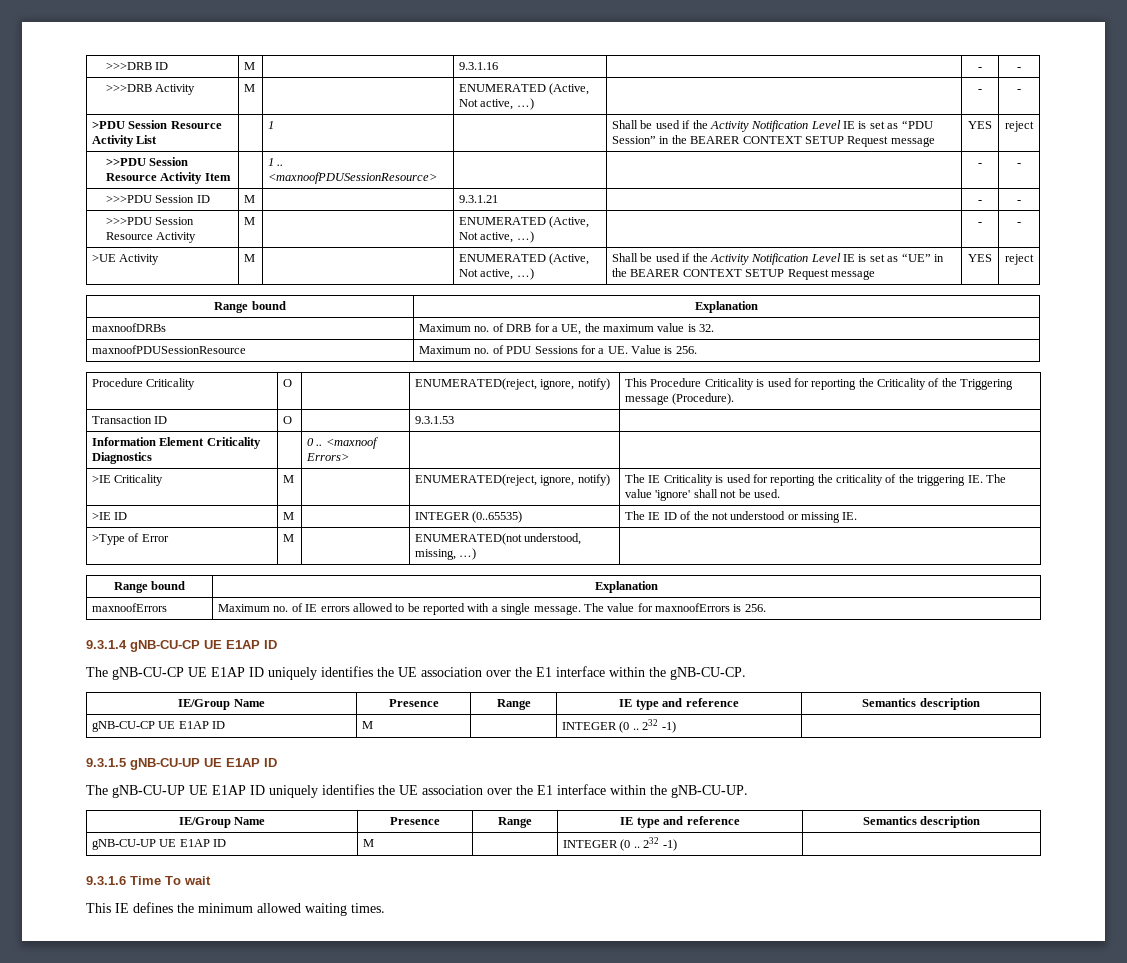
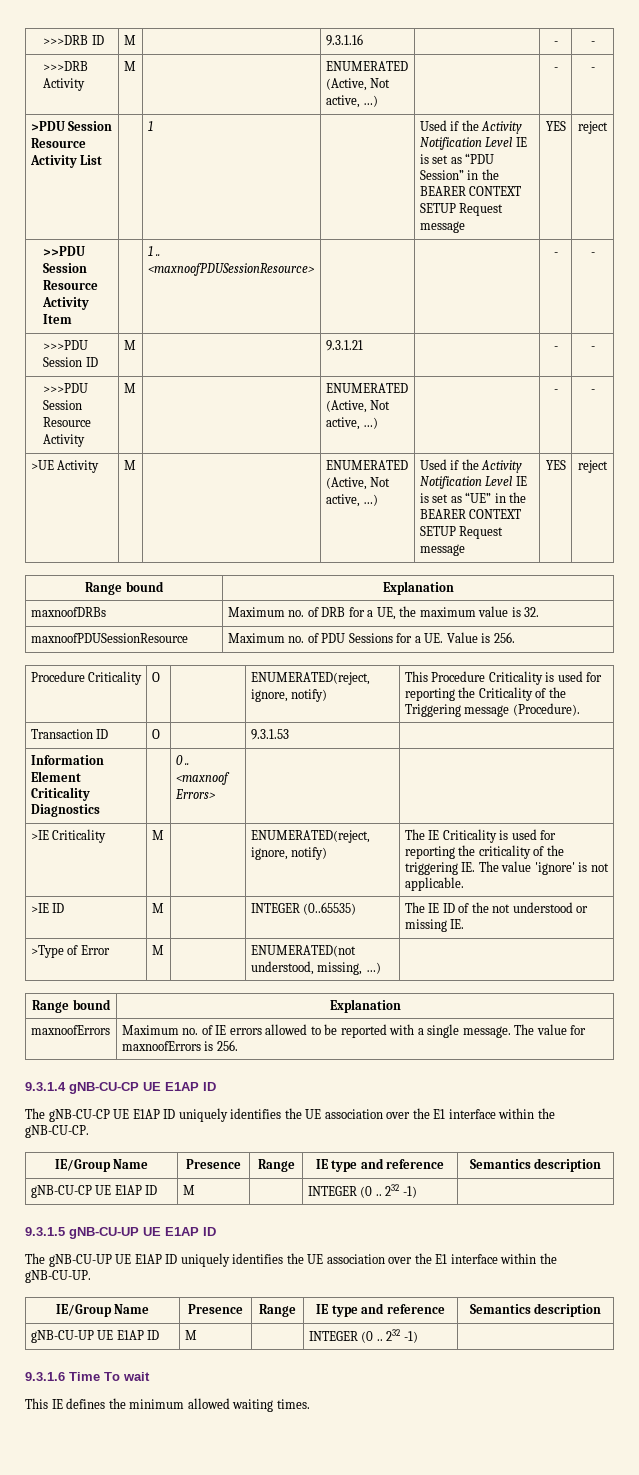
[612,120,680,129] Shall be used -> [419,120,447,131] Used
[612,253,680,262] Shall be used -> [419,459,447,470] Used
[693,489,780,498] shall not be used. -> [578,862,609,872] [404,877,464,891] is not applicable.

